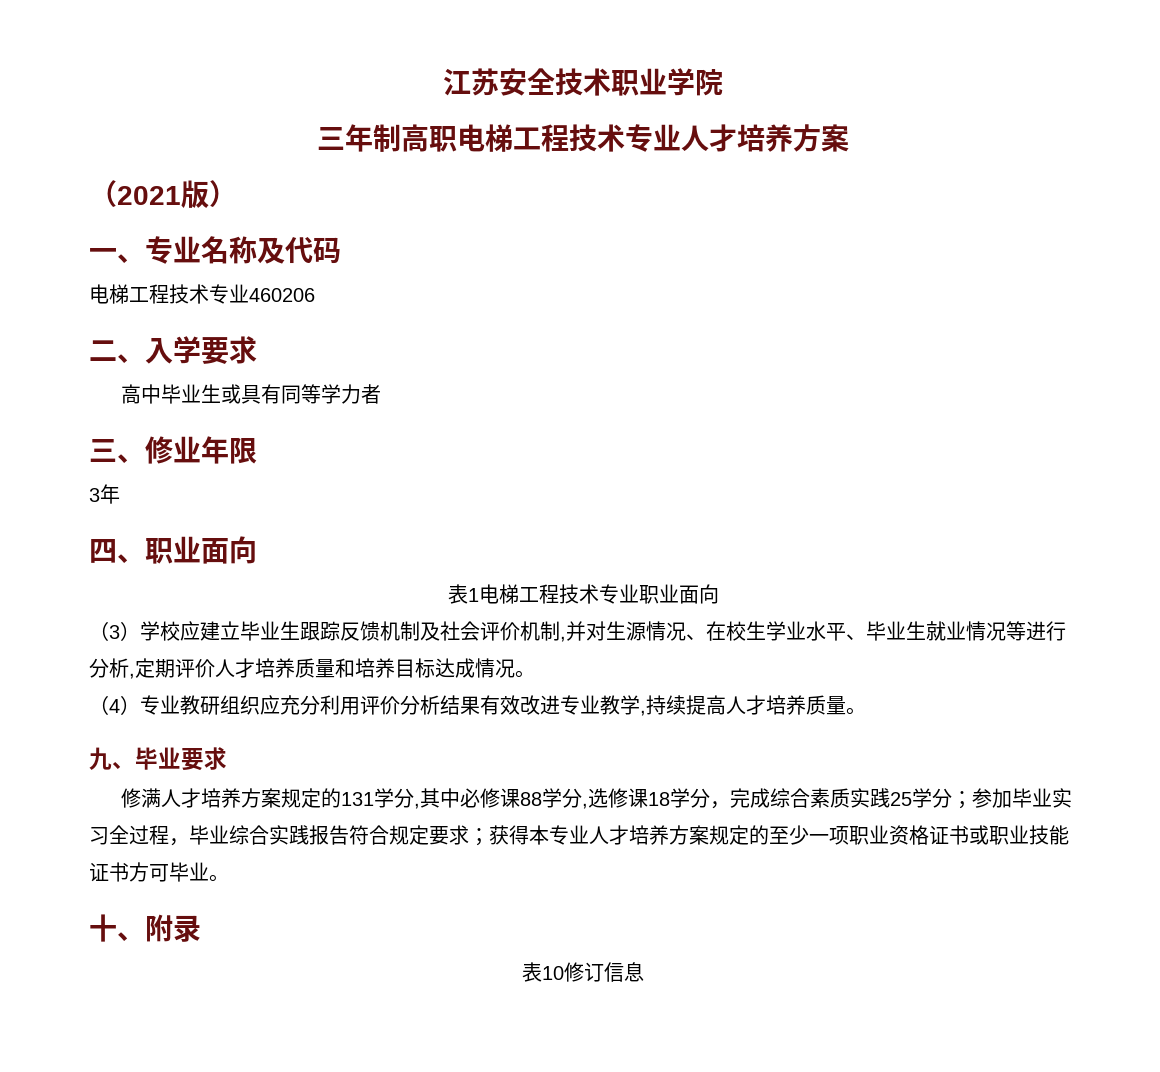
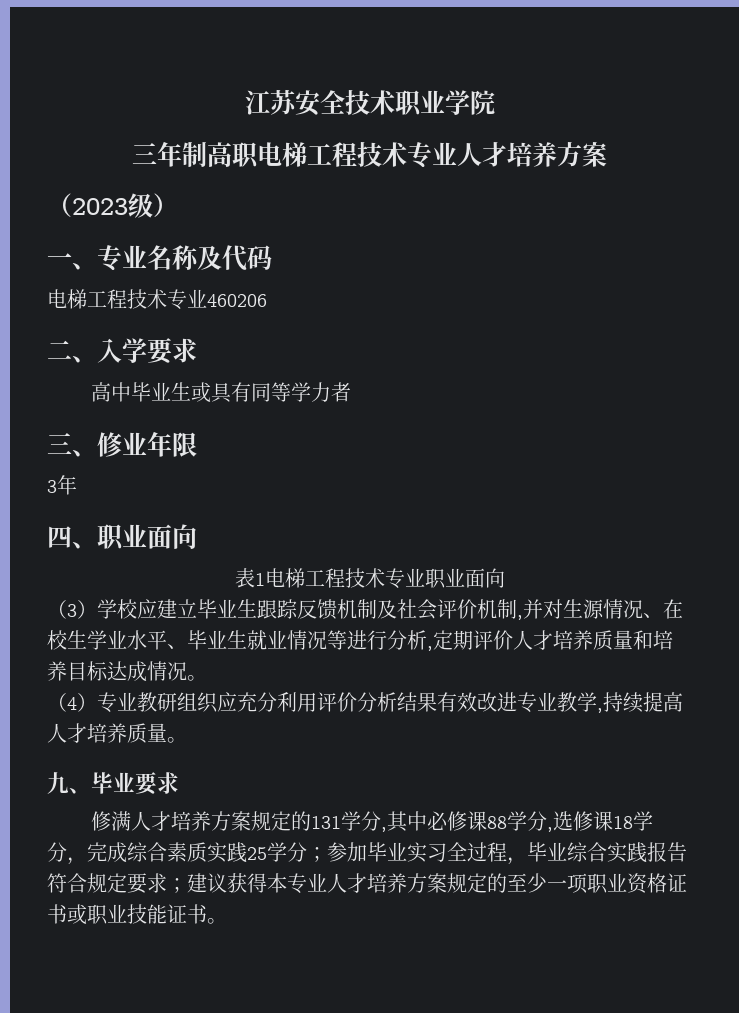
[117,180,209,208] 2021版 -> [72,193,153,218] 2023级
(489, 837) none -> [187,873,227,893] 建议
[129,862,229,882] [89,914,201,942] [522,962,644,982] 方可毕业。 // 十、附录 // 表10修订信息 -> [207,918,227,924] 。

